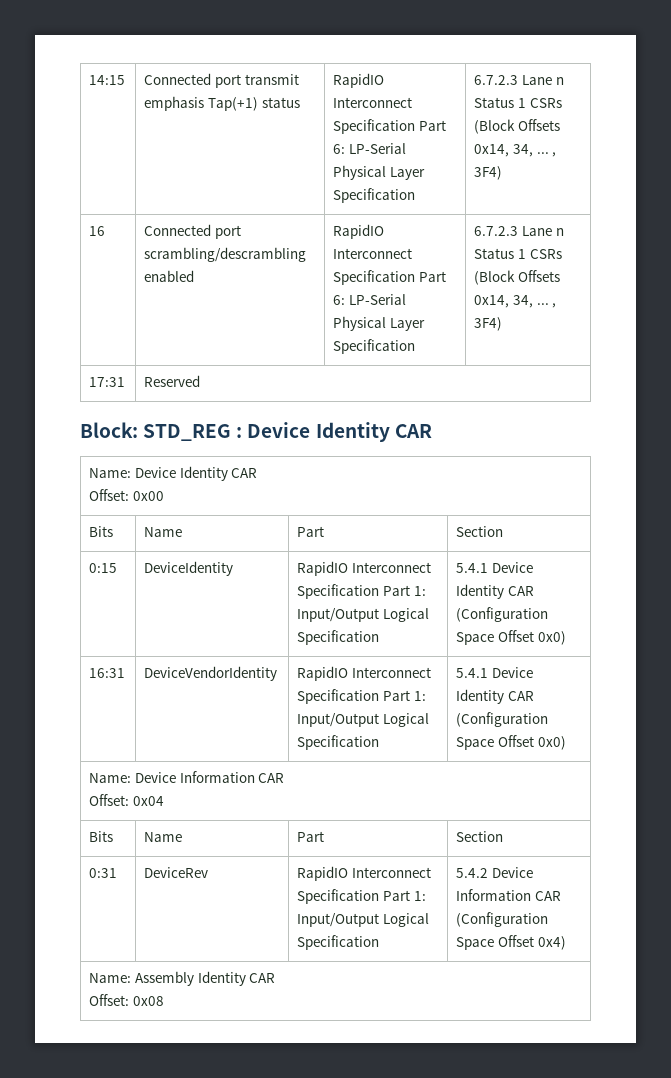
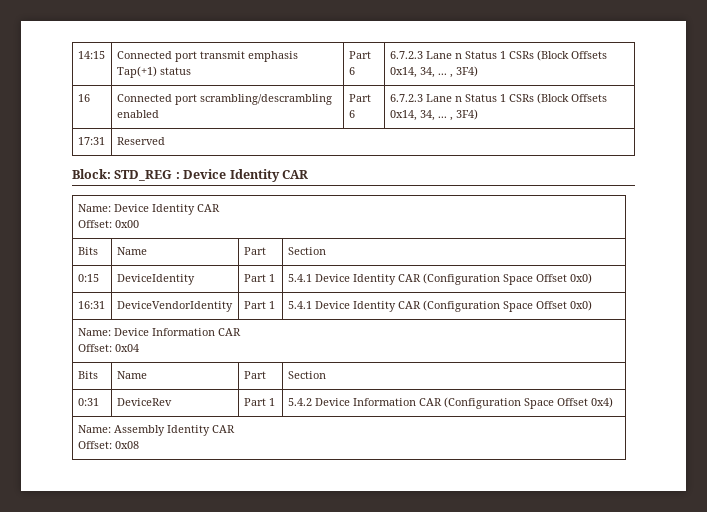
[333,73,385,88] [333,97,413,108] [333,119,446,134] [333,143,406,154] [333,165,425,180] [333,188,416,203] RapidIO Interconnect Specification Part 6: LP-Serial Physical Layer Specification -> [348,51,371,59] [348,67,355,75] Part 6
[333,224,385,239] [333,248,413,259] [333,270,446,285] [333,294,406,305] [333,316,425,331] [333,339,416,354] RapidIO Interconnect Specification Part 6: LP-Serial Physical Layer Specification -> [348,94,371,102] [348,110,355,118] Part 6
[297,561,431,576] [297,584,426,599] [297,608,429,622] [297,630,380,645] RapidIO Interconnect Specification Part 1: Input/Output Logical Specification -> [243,274,275,282] Part 1
[297,666,431,681] [297,689,426,704] [297,713,429,727] [297,735,380,750] RapidIO Interconnect Specification Part 1: Input/Output Logical Specification -> [243,301,275,309] Part 1
[297,866,431,881] [297,889,426,904] [297,913,429,927] [297,935,380,950] RapidIO Interconnect Specification Part 1: Input/Output Logical Specification -> [243,398,275,406] Part 1

